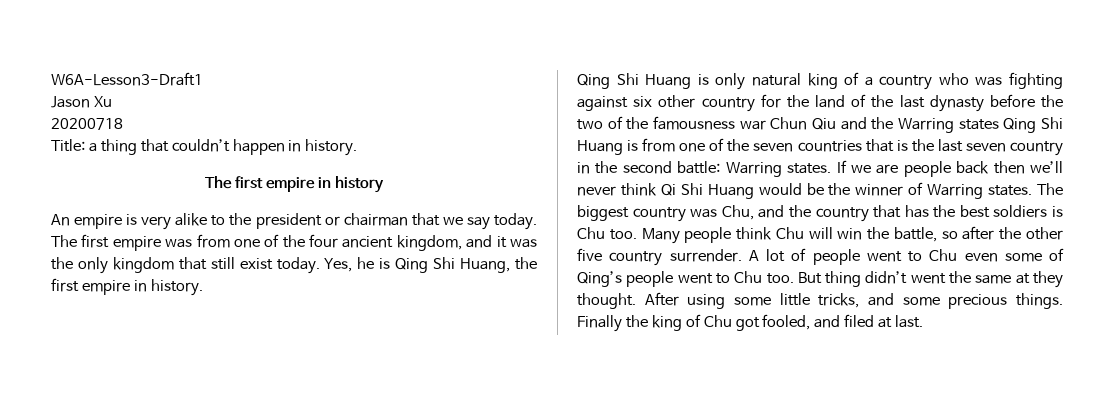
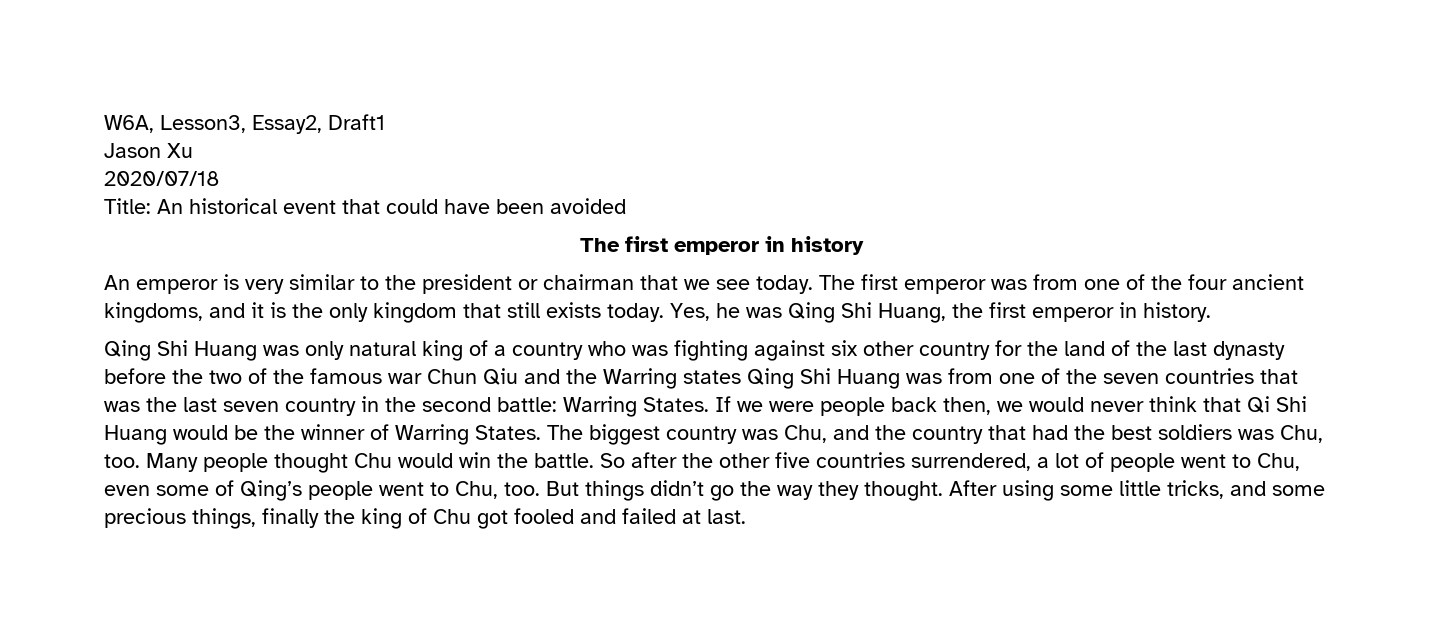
[51,72,203,86] W6A-Lesson3-Draft1 -> [104,114,385,134] W6A, Lesson3, Essay2, Draft1
[51,118,123,130] 20200718 -> [104,171,220,186] 2020/07/18
[88,139,358,156] [205,176,315,192] a thing that couldn’t happen in history. // The first empire -> [157,198,626,214] [580,236,759,255] An historical event that could have been avoided // The first emperor
[74,214,123,229] empire -> [136,279,218,294] emperor
[175,213,208,226] alike -> [289,274,355,290] similar
[466,217,490,230] say -> [716,279,750,290] see
[112,236,161,251] empire -> [904,279,986,294] emperor
[396,235,462,251] kingdom, -> [104,302,203,323] kingdoms,
[509,239,537,248] was -> [270,302,286,318] is
[239,258,273,270] exist -> [546,302,601,318] exists
[379,258,391,269] is -> [746,307,782,318] was
[81,280,130,295] empire -> [1032,307,1114,322] emperor
[697,74,709,85] is -> [263,345,299,356] was
[653,116,735,130] famousness -> [310,368,382,384] famous
[627,140,639,151] is -> [906,373,942,384] was
[896,140,908,151] is -> [104,401,140,412] was
[787,163,832,174] states. -> [643,397,709,412] States.
[876,164,899,174] are -> [769,401,814,412] were
[993,161,1063,174] then we’ll -> [943,397,1084,415] then, we would
(657, 189) none -> [1203,397,1241,412] that
[988,185,1033,196] states. -> [475,425,541,440] States.
[904,205,929,218] has -> [1032,425,1068,440] had
[1052,206,1063,217] [577,227,605,239] is Chu -> [1238,425,1323,443] was Chu,
[736,227,958,242] think Chu will win the battle, so -> [274,452,625,473] thought Chu would win the battle. So
[609,249,759,266] country surrender. A -> [816,452,1049,471] countries surrendered, a
[929,249,958,261] Chu -> [1257,453,1300,471] Chu,
[734,271,763,283] Chu -> [455,481,498,499] Chu,
[825,271,1030,287] thing didn’t went the same at -> [585,480,813,501] things didn’t go the way
[1016,293,1063,309] [577,315,622,332] things. Finally -> [192,508,319,529] things, finally
[762,314,875,330] fooled, and filed -> [514,508,676,524] fooled and failed

